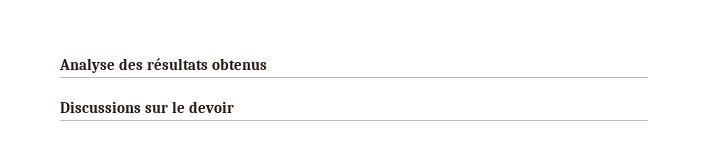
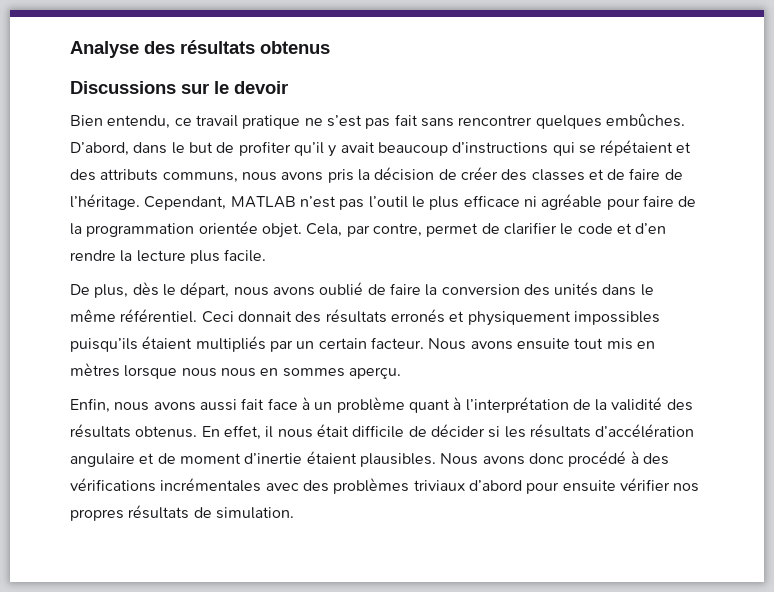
(235, 107) none -> [70,113,685,129] [70,140,692,157] [70,167,683,183] [70,194,697,210] [70,221,667,238] [70,249,267,264] [70,282,654,298] [70,309,660,326] [70,336,655,352] [70,363,401,379] [70,397,693,413] [70,424,695,440] [70,451,669,467] [70,478,700,494] [70,505,294,521] // Bien entendu, ce travail pratique ne s’est pas fait sans rencontrer quelques embûches. D’abord, dans le but de profiter qu’il y avait beaucoup d’instructions qui se répétaient et des attributs communs, nous avons pris la décision de créer des classes et de faire de l’héritage. Cependant, MATLAB n’est pas l’outil le plus efficace ni agréable pour faire de la programmation orientée objet. Cela, par contre, permet de clarifier le code et d’en rendre la lecture plus facile. // De plus, dès le départ, nous avons oublié de faire la conversion des unités dans le même référentiel. Ceci donnait des résultats erronés et physiquement impossibles puisqu’ils étaient multipliés par un certain facteur. Nous avons ensuite tout mis en mètres lorsque nous nous en sommes aperçu. // Enfin, nous avons aussi fait face à un problème quant à l’interprétation de la validité des résultats obtenus. En effet, il nous était difficile de décider si les résultats d’accélération angulaire et de moment d’inertie étaient plausibles. Nous avons donc procédé à des vérifications incrémentales avec des problèmes triviaux d’abord pour ensuite vérifier nos propres résultats de simulation.

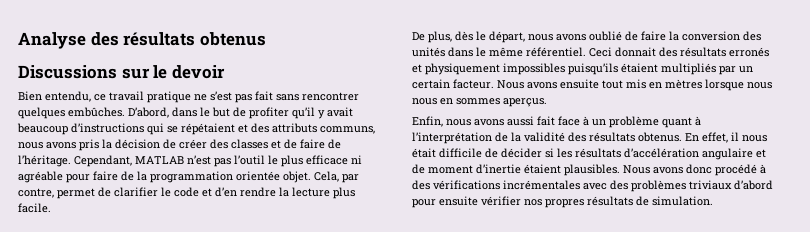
[348,367,401,379] aperçu. -> [503,98,547,107] aperçus.

